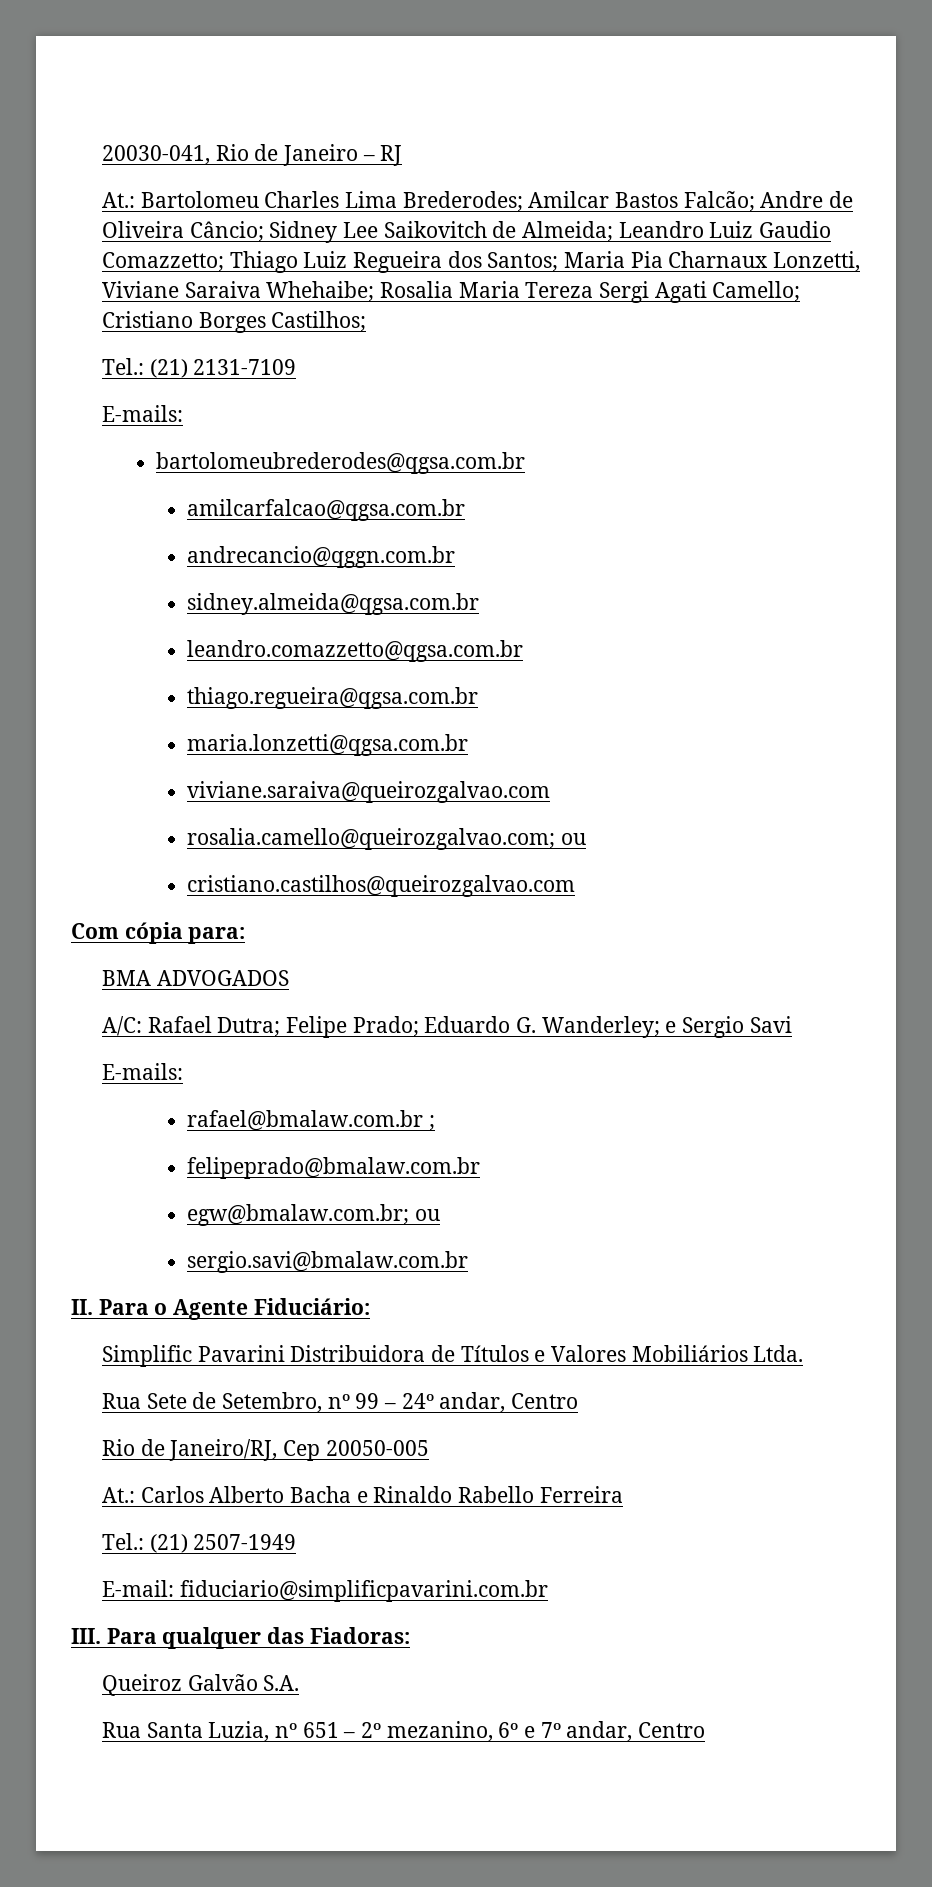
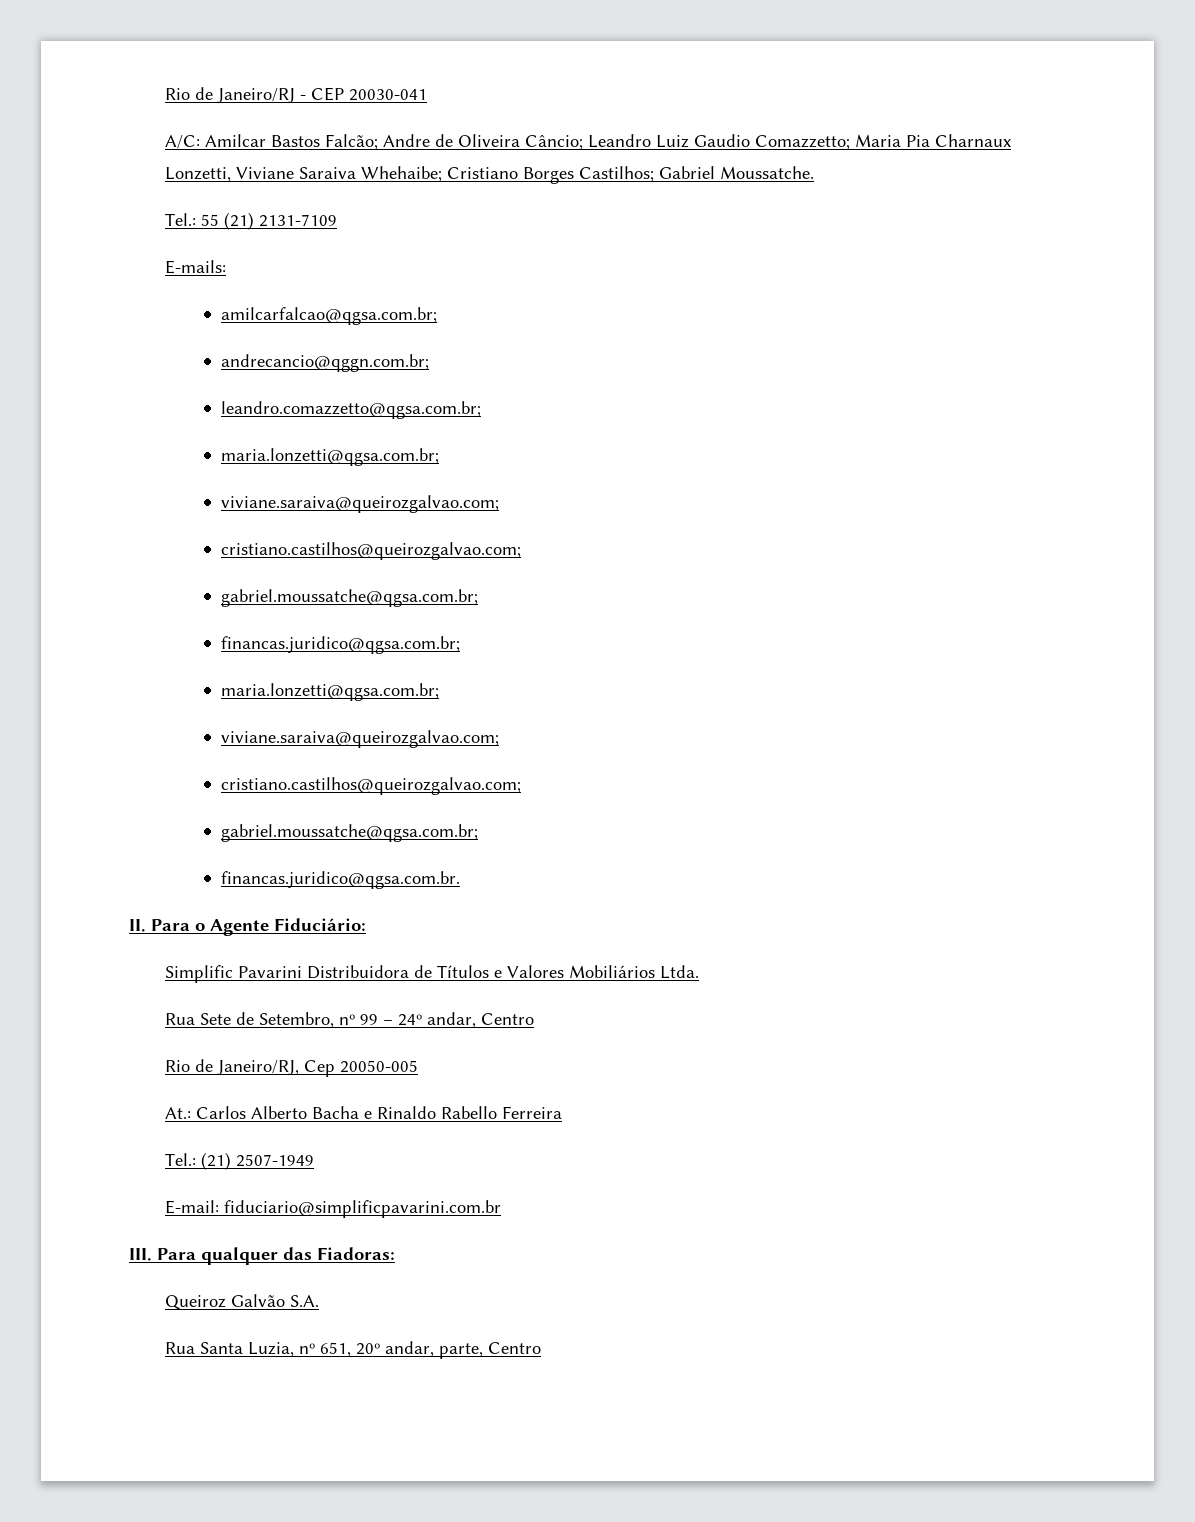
[102,144,403,166] [102,191,523,212] 20030-041, Rio de Janeiro – RJ // At.: Bartolomeu Charles Lima Brederodes; -> [164,87,427,104] [164,135,200,149] Rio de Janeiro/RJ - CEP 20030-041 // A/C:
[269,221,832,243] [102,251,559,273] Sidney Lee Saikovitch de Almeida; Leandro Luiz Gaudio Comazzetto; Thiago Luiz Regueira dos Santos; -> [587,134,850,150] Leandro Luiz Gaudio Comazzetto;
[380,281,801,303] Rosalia Maria Tereza Sergi Agati Camello; -> (442, 174) none
[102,358,145,375] // Tel.: -> [658,166,814,179] [164,213,219,226] Gabriel Moussatche. // Tel.: 55
[156,452,526,474] [187,499,466,521] [187,546,456,568] [187,593,480,615] [187,640,524,662] [187,687,479,709] [187,734,469,756] [187,781,551,803] [187,828,586,850] [187,875,576,897] [71,922,246,944] [102,970,289,986] [102,1016,792,1038] [102,1063,184,1080] [187,1110,435,1131] [187,1157,481,1179] [187,1204,440,1226] [187,1251,469,1273] bartolomeubrederodes@qgsa.com.br // amilcarfalcao@qgsa.com.br // andrecancio@qggn.com.br // sidney.almeida@qgsa.com.br // leandro.comazzetto@qgsa.com.br // thiago.regueira@qgsa.com.br // maria.lonzetti@qgsa.com.br // viviane.saraiva@queirozgalvao.com // rosalia.camello@queirozgalvao.com; ou // cristiano.castilhos@queirozgalvao.com // Com cópia para: // BMA ADVOGADOS // A/C: Rafael Dutra; Felipe Prado; Eduardo G. Wanderley; e Sergio Savi // E-mails: // rafael@bmalaw.com.br ; // felipeprado@bmalaw.com.br // egw@bmalaw.com.br; ou // sergio.savi@bmalaw.com.br -> [220,307,437,325] [220,354,429,372] [220,401,481,419] [220,448,439,466] [220,495,499,513] [220,542,521,560] [220,589,478,607] [220,636,460,654] [220,683,439,701] [220,730,499,748] [220,777,521,795] [220,824,478,842] [220,871,460,889] amilcarfalcao@qgsa.com.br; // andrecancio@qggn.com.br; // leandro.comazzetto@qgsa.com.br; // maria.lonzetti@qgsa.com.br; // viviane.saraiva@queirozgalvao.com; // cristiano.castilhos@queirozgalvao.com; // gabriel.moussatche@qgsa.com.br; // financas.juridico@qgsa.com.br; // maria.lonzetti@qgsa.com.br; // viviane.saraiva@queirozgalvao.com; // cristiano.castilhos@queirozgalvao.com; // gabriel.moussatche@qgsa.com.br; // financas.juridico@qgsa.com.br.
[302,1721,633,1742] 651 – 2º mezanino, 6º e 7º andar, -> [319,1341,483,1359] 651, 20º andar, parte,

